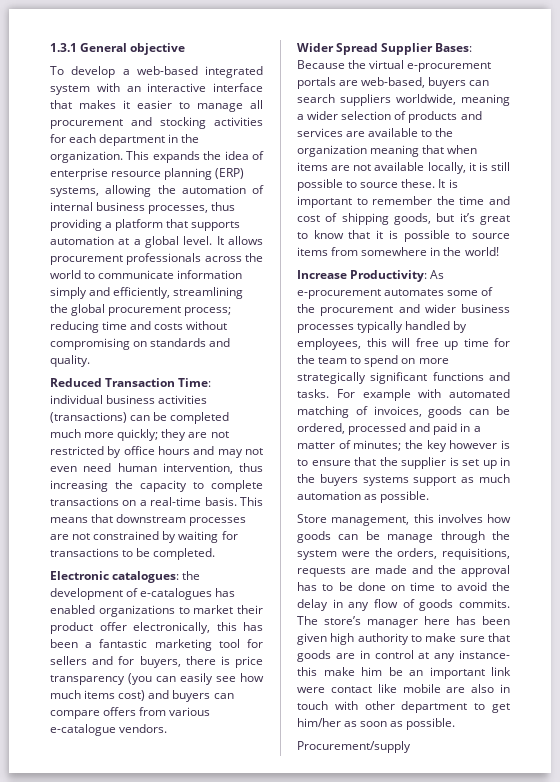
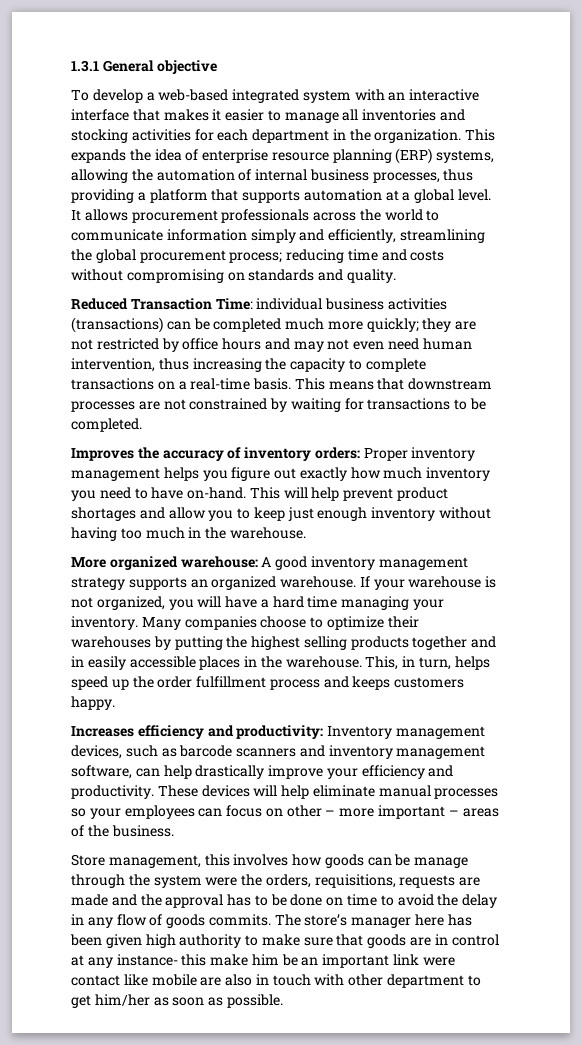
[50,119,123,129] procurement -> [362,109,437,121] inventories
[50,571,201,583] [50,588,236,600] [50,605,263,617] [50,622,263,634] [50,639,263,651] [50,656,263,668] [50,673,264,685] [50,690,234,702] [50,707,211,719] [50,724,168,736] [297,43,473,55] [297,60,492,72] [297,77,490,89] [297,94,510,106] [297,111,482,123] [297,128,454,137] [297,145,478,157] [297,162,510,174] [297,179,458,191] [297,196,510,208] [297,213,510,225] [297,230,510,242] [297,247,499,256] [297,270,445,282] [297,287,494,299] [297,304,510,316] [297,321,468,333] [297,338,510,350] [297,355,449,367] [297,372,510,384] [297,389,510,401] [297,406,510,418] [297,423,481,435] [297,440,510,452] [297,457,510,469] [297,474,510,486] [297,491,430,503] Electronic catalogues: the development of e-catalogues has enabled organizations to market their product offer electronically, this has been a fantastic marketing tool for sellers and for buyers, there is price transparency (you can easily see how much items cost) and buyers can compare offers from various e-catalogue vendors. // Wider Spread Supplier Bases: Because the virtual e-procurement portals are web-based, buyers can search suppliers worldwide, meaning a wider selection of products and services are available to the organization meaning that when items are not available locally, it is still possible to source these. It is important to remember the time and cost of shipping goods, but it’s great to know that it is possible to source items from somewhere in the world! // Increase Productivity: As e-procurement automates some of the procurement and wider business processes typically handled by employees, this will free up time for the team to spend on more strategically significant functions and tasks. For example with automated matching of invoices, goods can be ordered, processed and paid in a matter of minutes; the key however is to ensure that the supplier is set up in the buyers systems support as much automation as possible. -> [71,447,476,461] [71,467,491,481] [71,487,449,501] [71,507,492,521] [71,527,306,541] [71,556,468,570] [71,576,497,590] [71,596,445,610] [71,616,419,630] [71,636,497,650] [71,656,490,670] [71,676,465,690] [71,696,115,710] [71,725,485,739] [71,745,486,759] [71,765,454,779] [71,785,499,799] [71,805,499,819] [71,825,174,837] Improves the accuracy of inventory orders: Proper inventory management helps you figure out exactly how much inventory you need to have on-hand. This will help prevent product shortages and allow you to keep just enough inventory without having too much in the warehouse. // More organized warehouse: A good inventory management strategy supports an organized warehouse. If your warehouse is not organized, you will have a hard time managing your inventory. Many companies choose to optimize their warehouses by putting the highest selling products together and in easily accessible places in the warehouse. This, in turn, helps speed up the order fulfillment process and keeps customers happy. // Increases efficiency and productivity: Inventory management devices, such as barcode scanners and inventory management software, can help drastically improve your efficiency and productivity. These devices will help eliminate manual processes so your employees can focus on other – more important – areas of the business.
[297,741,411,753] // Procurement/supply -> (283, 1001) none

